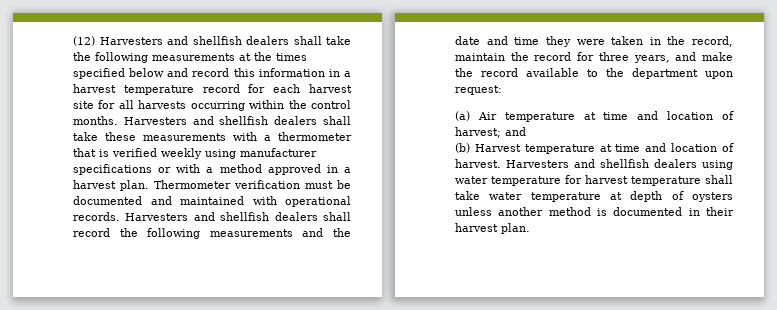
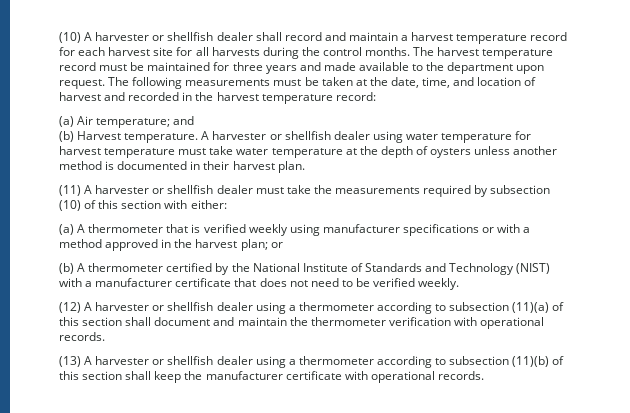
[73,36,351,46] [73,52,307,63] [73,68,340,79] (12) Harvesters and shellfish dealers shall take the following measurements at the times specified below and record this information in -> [59,32,398,43] (10) A harvester or shellfish dealer shall record and maintain
[190,100,285,111] occurring within -> [262,47,299,59] during
[123,116,351,125] [73,132,271,141] Harvesters and shellfish dealers shall take these measurements with a -> [413,47,554,59] [59,62,545,74] [59,77,537,89] [59,92,376,104] [59,116,195,128] [59,131,532,143] [59,146,558,158] [59,161,305,173] [59,185,551,197] [59,200,227,211] [59,224,86,235] The harvest temperature record must be maintained for three years and made available to the department upon request. The following measurements must be taken at the date, time, and location of harvest and recorded in the harvest temperature record: // (a) Air temperature; and // (b) Harvest temperature. A harvester or shellfish dealer using water temperature for harvest temperature must take water temperature at the depth of oysters unless another method is documented in their harvest plan. // (11) A harvester or shellfish dealer must take the measurements required by subsection (10) of this section with either: // (a) A
[344,167,351,173] [73,180,351,191] [73,196,351,207] [73,212,351,221] [73,228,351,239] [455,36,733,47] [455,52,733,63] [455,68,733,79] [455,85,502,95] [455,111,734,122] [455,127,526,138] [455,143,734,154] [455,159,733,170] [455,175,733,186] [455,191,733,202] [455,207,734,216] [455,223,530,234] a harvest plan. Thermometer verification must be documented and maintained with operational records. Harvesters and shellfish dealers shall record the following measurements and the date and time they were taken in the record, maintain the record for three years, and make the record available to the department upon request: // (a) Air temperature at time and location of harvest; and // (b) Harvest temperature at time and location of harvest. Harvesters and shellfish dealers using water temperature for harvest temperature shall take water temperature at depth of oysters unless another method is documented in their harvest plan. -> [174,239,283,251] [59,263,551,275] [59,278,460,290] [59,302,565,314] [59,317,545,329] [59,332,105,341] [59,356,565,368] [59,371,484,383] the harvest plan; or // (b) A thermometer certified by the National Institute of Standards and Technology (NIST) with a manufacturer certificate that does not need to be verified weekly. // (12) A harvester or shellfish dealer using a thermometer according to subsection (11)(a) of this section shall document and maintain the thermometer verification with operational records. // (13) A harvester or shellfish dealer using a thermometer according to subsection (11)(b) of this section shall keep the manufacturer certificate with operational records.

